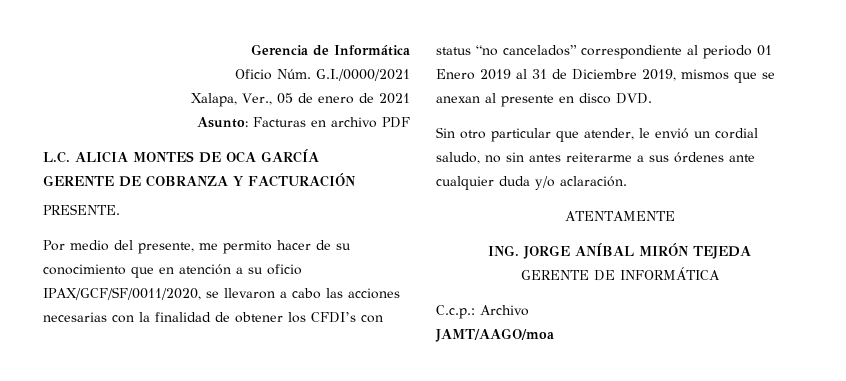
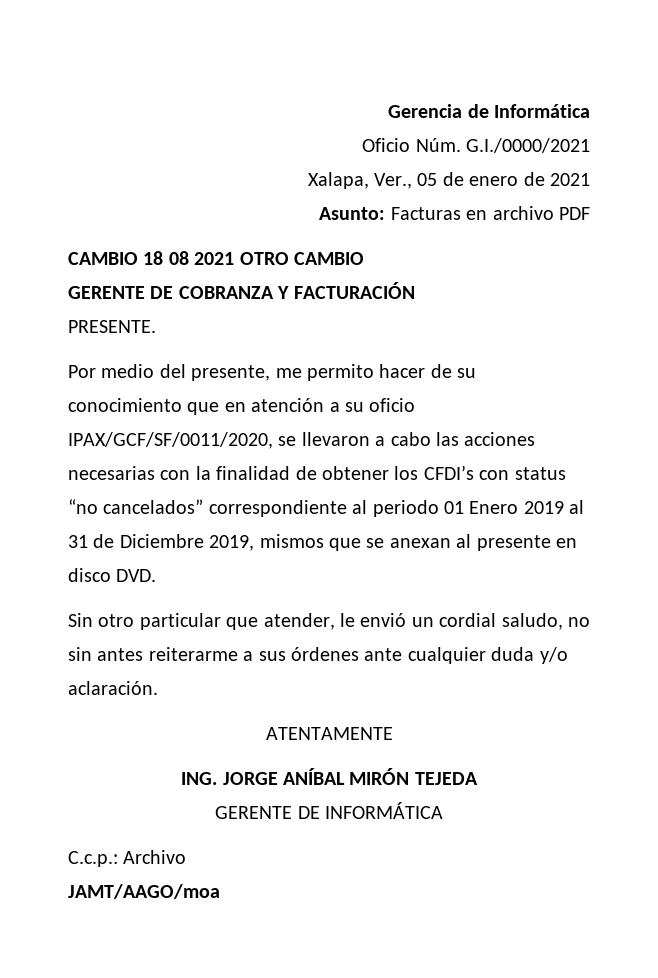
[43,149,319,163] L.C. ALICIA MONTES DE OCA GARCÍA -> [68,251,364,265] CAMBIO 18 08 2021 OTRO CAMBIO

